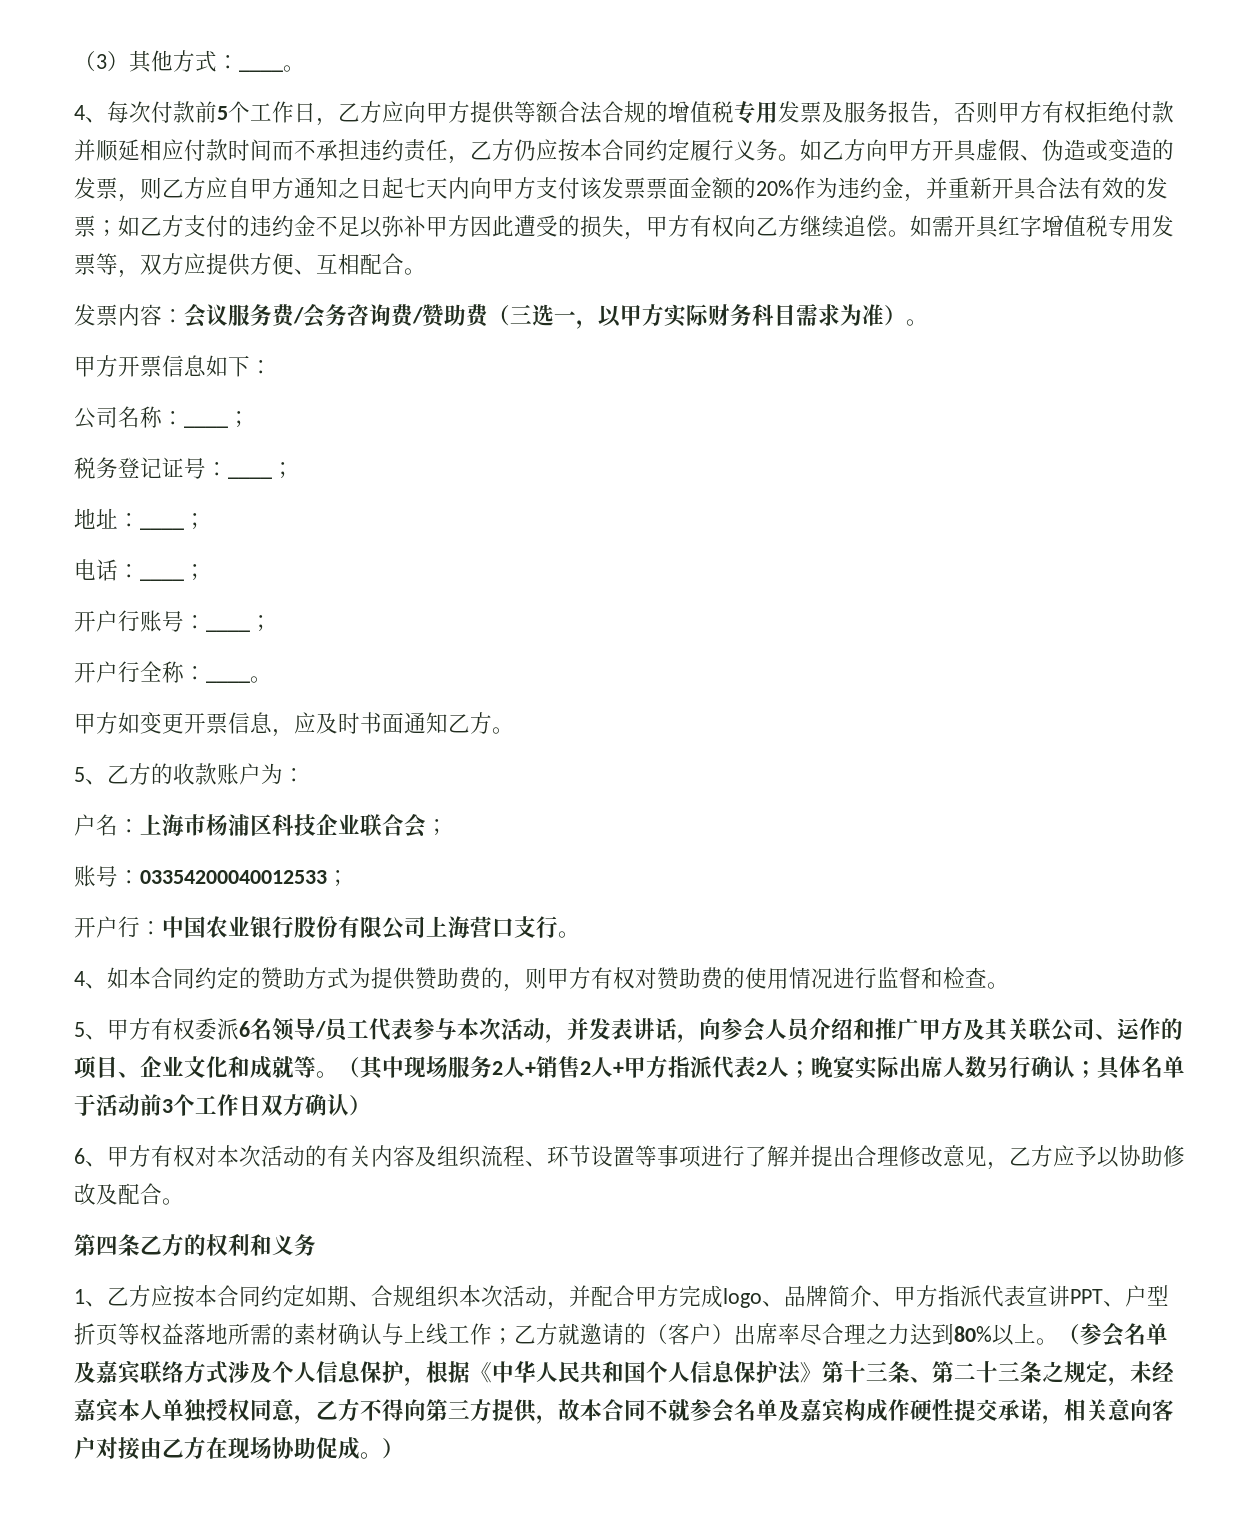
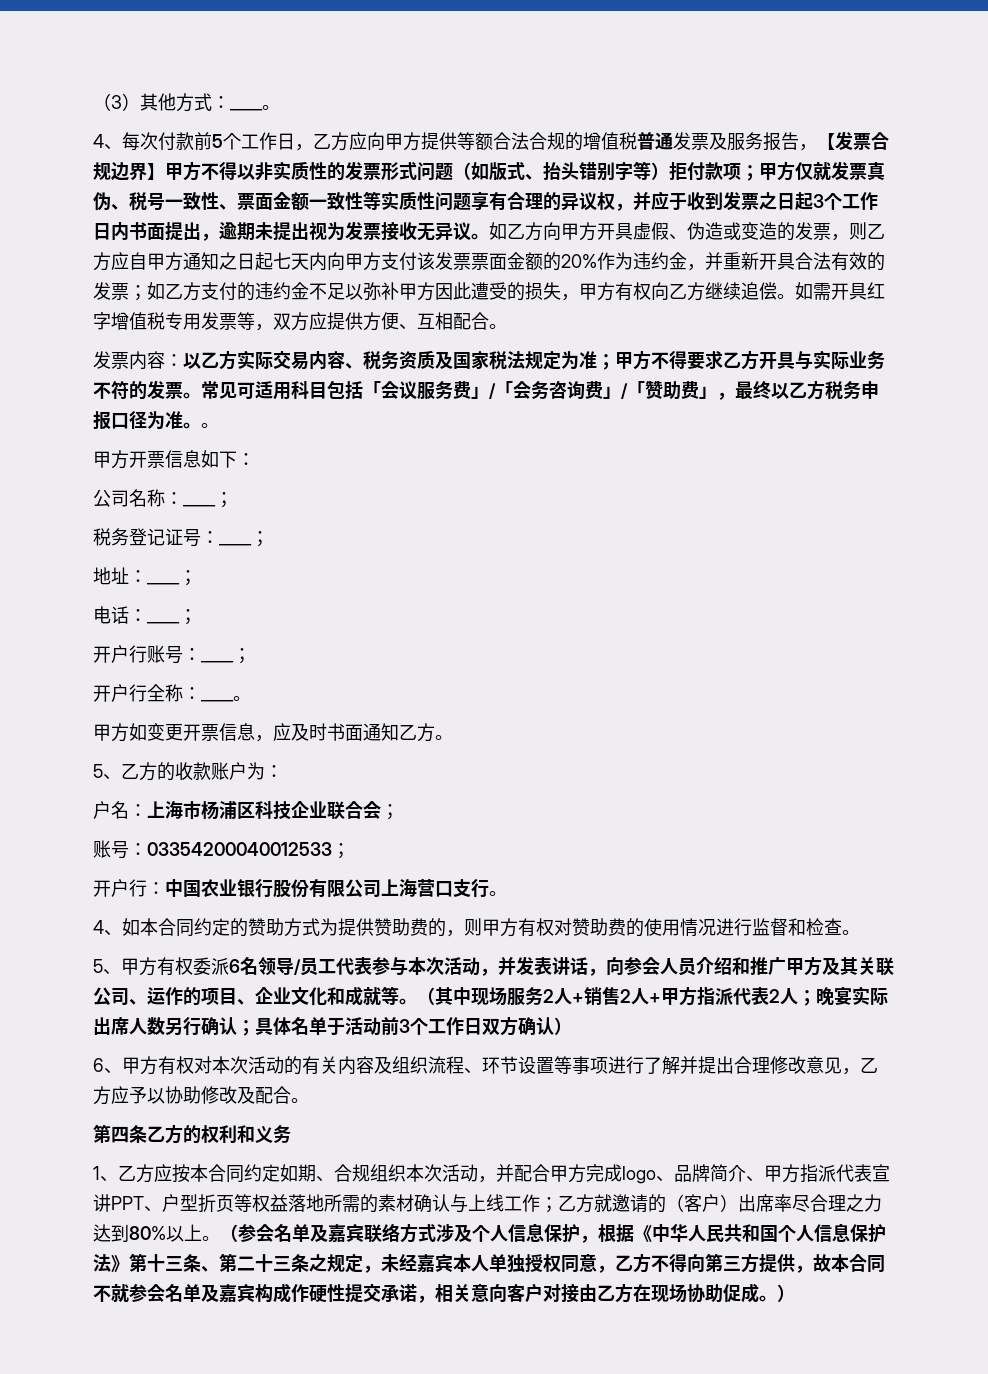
[734,101,778,124] 专用 -> [637,132,673,150] 普通
[954,101,1174,123] [74,139,778,164] 否则甲方有权拒绝付款并顺延相应付款时间而不承担违约责任，乙方仍应按本合同约定履行义务 -> [817,131,889,150] [93,161,885,181] [93,191,878,211] [93,221,471,241] 【发票合规边界】甲方不得以非实质性的发票形式问题（如版式、抬头错别字等）拒付款项；甲方仅就发票真伪、税号一致性、票面金额一致性等实质性问题享有合理的异议权，并应于收到发票之日起3个工作日内书面提出，逾期未提出视为发票接收无异议
(184, 316) none -> [183,350,885,370] [93,380,381,400] 以乙方实际交易内容、税务资质及国家税法规定为准；甲方不得要求乙方开具与实际业务不符的发票。常见可适用科目包括「
[293,307,304,324] / -> [471,381,513,399] 」/「
[412,303,906,329] /赞助费（三选一，以甲方实际财务科目需求为准） -> [603,380,879,400] [93,411,201,430] 」/「赞助费」，最终以乙方税务申报口径为准。

